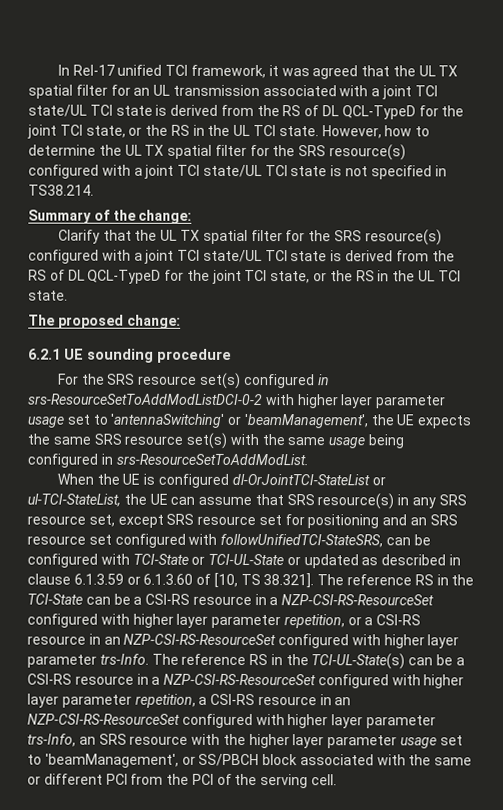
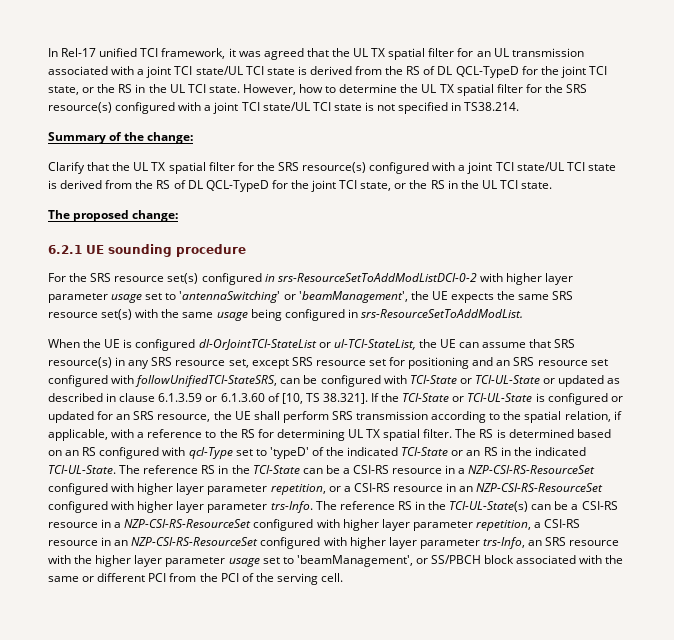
(315, 581) none -> [371,393,623,405] [48,411,622,423] [48,429,611,441] [48,447,586,459] [48,465,116,474] If the TCI-State or TCI-UL-State is configured or updated for an SRS resource, the UE shall perform SRS transmission according to the spatial relation, if applicable, with a reference to the RS for determining UL TX spatial filter. The RS is determined based on an RS configured with qcl-Type set to 'typeD' of the indicated TCI-State or an RS in the indicated TCI-UL-State.

